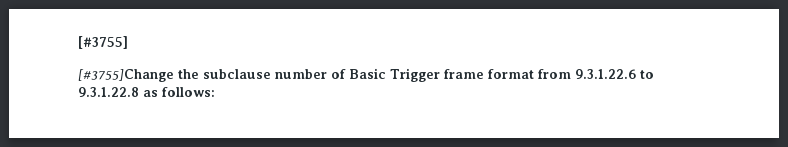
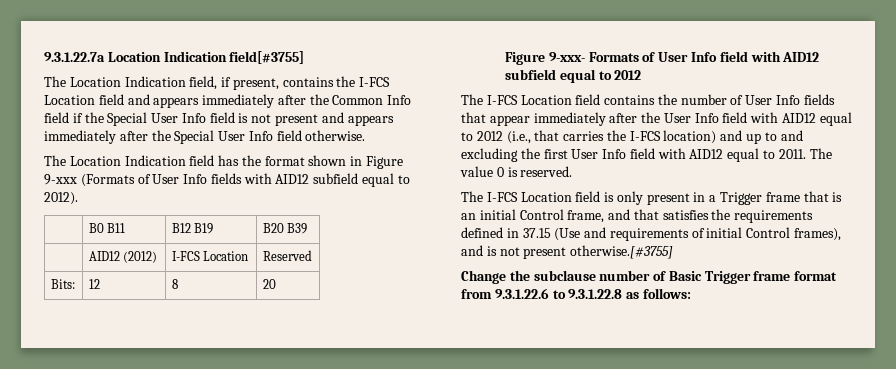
[78,36,128,49] [78,69,174,82] [#3755] // [#3755]Change -> [44,51,305,64] [44,76,391,90] [44,94,412,108] [44,112,394,126] [44,130,366,144] [44,155,404,169] [44,173,410,187] [44,192,78,205] [88,223,125,233] [171,223,213,234] [262,223,307,234] [88,251,157,263] [171,251,248,261] [262,250,312,261] [50,279,75,289] [88,279,100,289] [171,279,178,289] [262,279,276,289] [505,51,820,65] [505,69,642,83] [461,94,835,105] [461,112,852,126] [461,130,803,144] [461,148,832,162] [460,166,573,177] [461,191,843,205] [461,209,814,223] [461,227,842,241] [461,245,674,259] [461,270,506,284] 9.3.1.22.7a Location Indication field[#3755] // The Location Indication field, if present, contains the I-FCS Location field and appears immediately after the Common Info field if the Special User Info field is not present and appears immediately after the Special User Info field otherwise. // The Location Indication field has the format shown in Figure 9-xxx (Formats of User Info fields with AID12 subfield equal to 2012). // | B0 B11 | B12 B19 | B20 B39 // | AID12 (2012) | I-FCS Location | Reserved // Bits: | 12 | 8 | 20 // Figure 9-xxx- Formats of User Info field with AID12 subfield equal to 2012 // The I-FCS Location field contains the number of User Info fields that appear immediately after the User Info field with AID12 equal to 2012 (i.e., that carries the I-FCS location) and up to and excluding the first User Info field with AID12 equal to 2011. The value 0 is reserved. // The I-FCS Location field is only present in a Trigger frame that is an initial Control frame, and that satisfies the requirements defined in 37.15 (Use and requirements of initial Control frames), and is not present otherwise.[#3755] // Change

